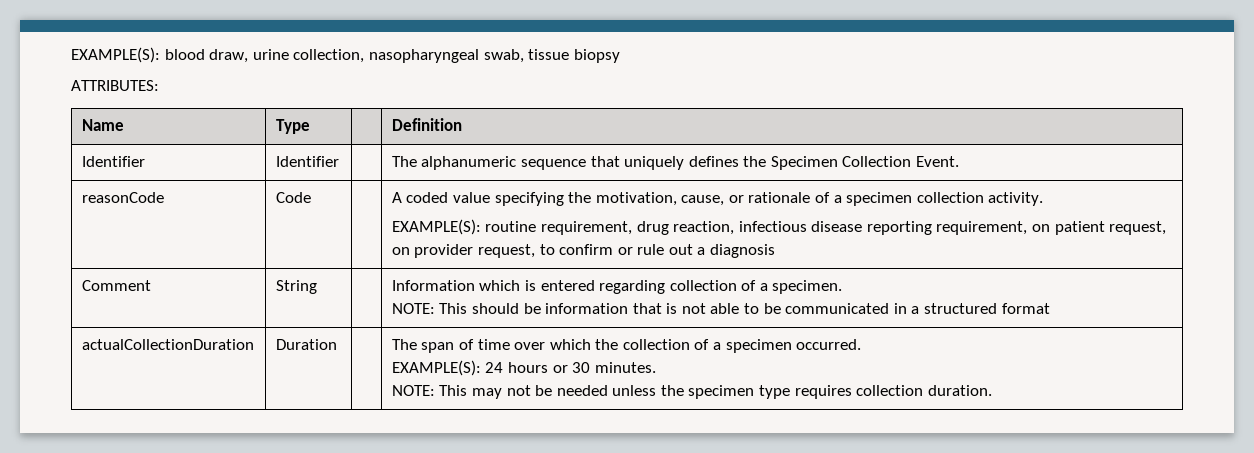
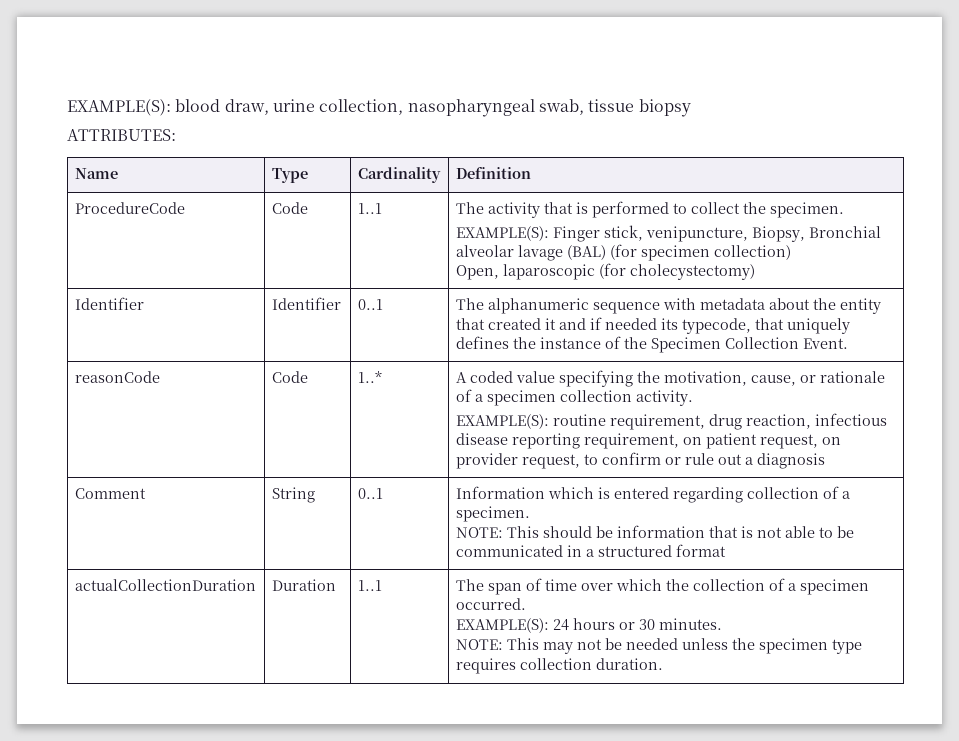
(310, 126) none -> [357,167,441,183] Cardinality
(462, 124) none -> [74,202,185,214] [271,202,308,214] [357,203,382,214] [455,201,844,218] [455,225,881,242] [455,244,791,261] [455,263,755,280] // ProcedureCode | Code | 1..1 | The activity that is performed to collect the specimen. // EXAMPLE(S): Finger stick, venipuncture, Biopsy, Bronchial alveolar lavage (BAL) (for specimen collection) // Open, laparoscopic (for cholecystectomy)
(339, 161) none -> [357,299,383,310] 0..1
(586, 164) none -> [662,298,881,314] [455,317,751,334] with metadata about the entity that created it and if needed its typecode,
(767, 161) none -> [539,336,647,349] instance of the
(311, 197) none -> [357,371,382,383] 1..*
(317, 287) none -> [357,488,383,499] 0..1
(337, 344) none -> [357,580,382,591] 1..1

